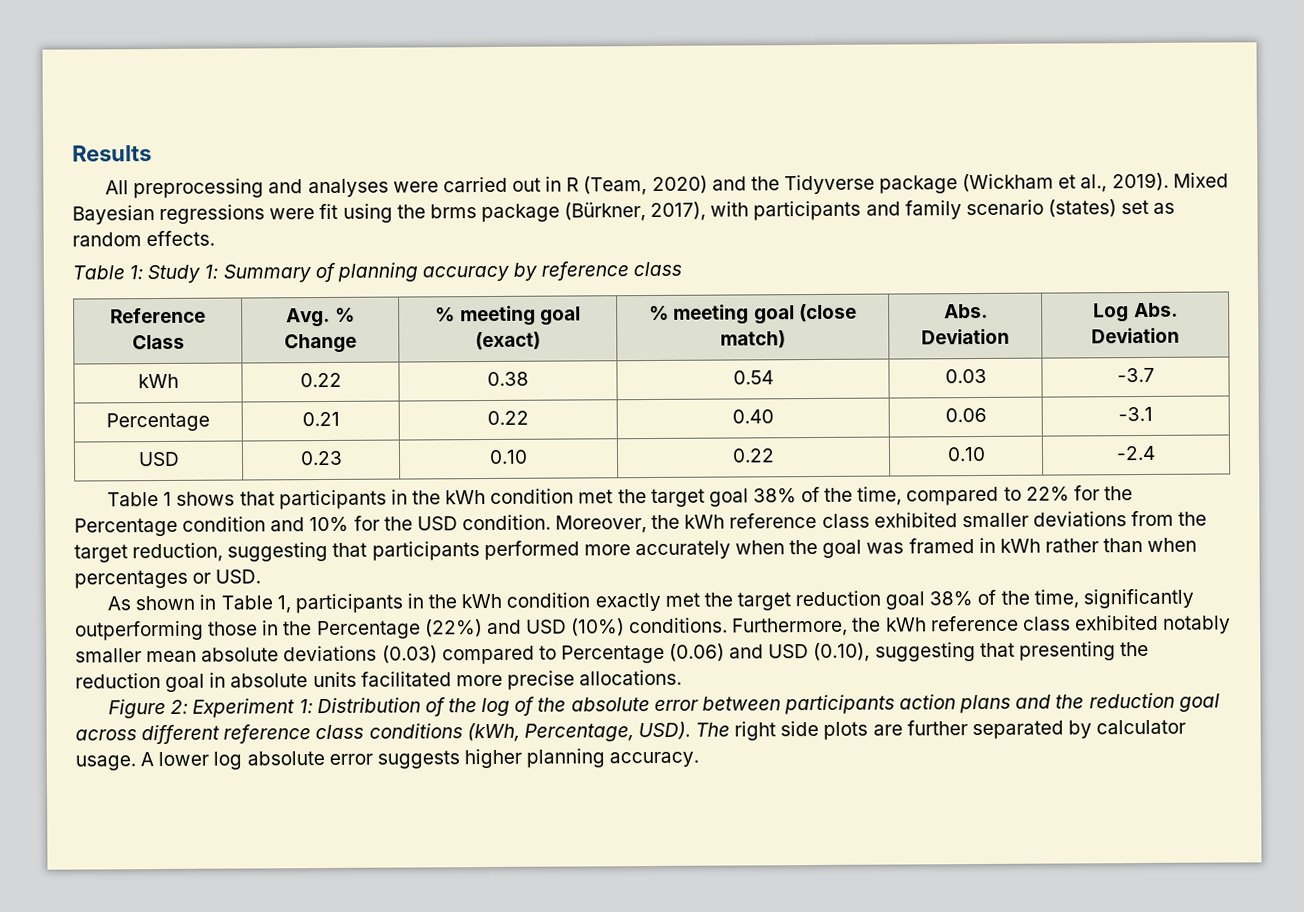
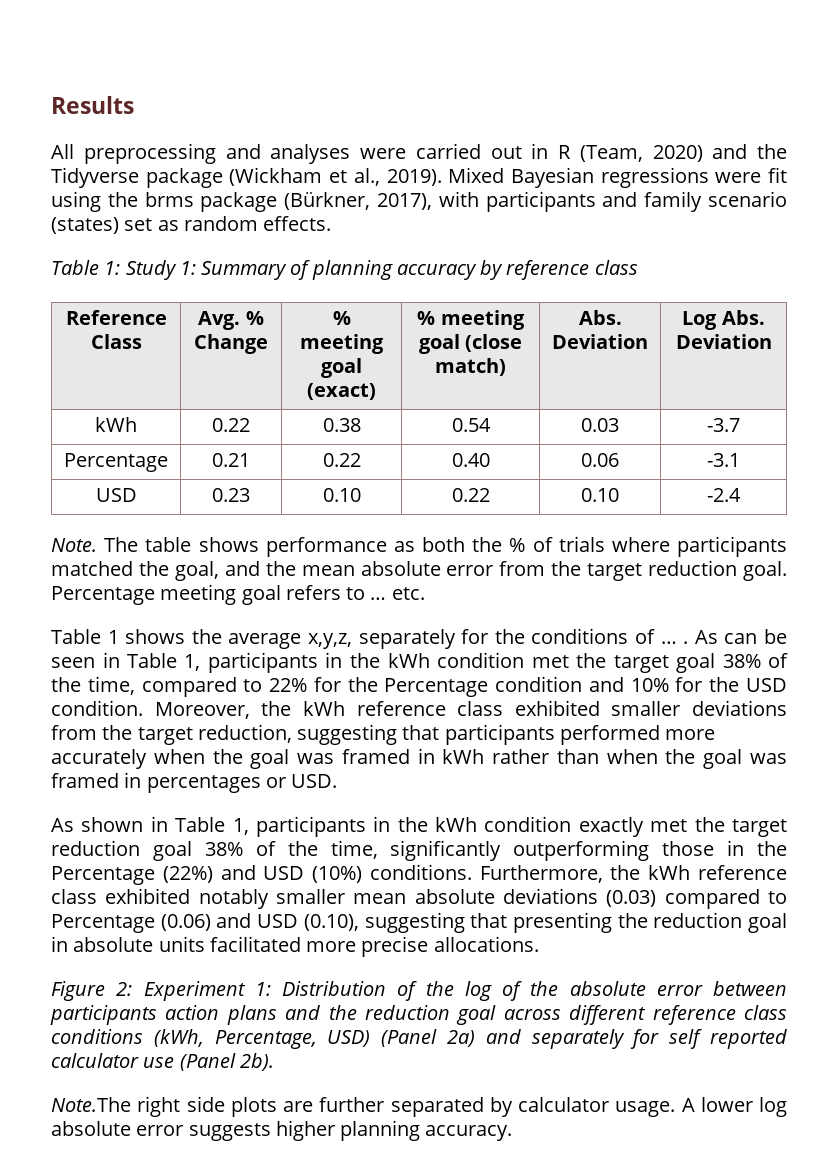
[107,491,275,507] Table 1 shows that -> [51,536,787,557] [51,560,787,581] [51,584,425,605] [51,628,787,649] [51,652,201,671] Note. The table shows performance as both the % of trials where participants matched the goal, and the mean absolute error from the target reduction goal. Percentage meeting goal refers to … etc. // Table 1 shows the average x,y,z, separately for the conditions of … . As can be seen in Table 1,
(1198, 544) none -> [665,749,787,769] [51,772,142,788] the goal was framed in
[637,721,731,741] USD). The -> [327,1029,787,1049] [51,1053,274,1071] [51,1097,131,1112] USD) (Panel 2a) and separately for self reported calculator use (Panel 2b). // Note.The

